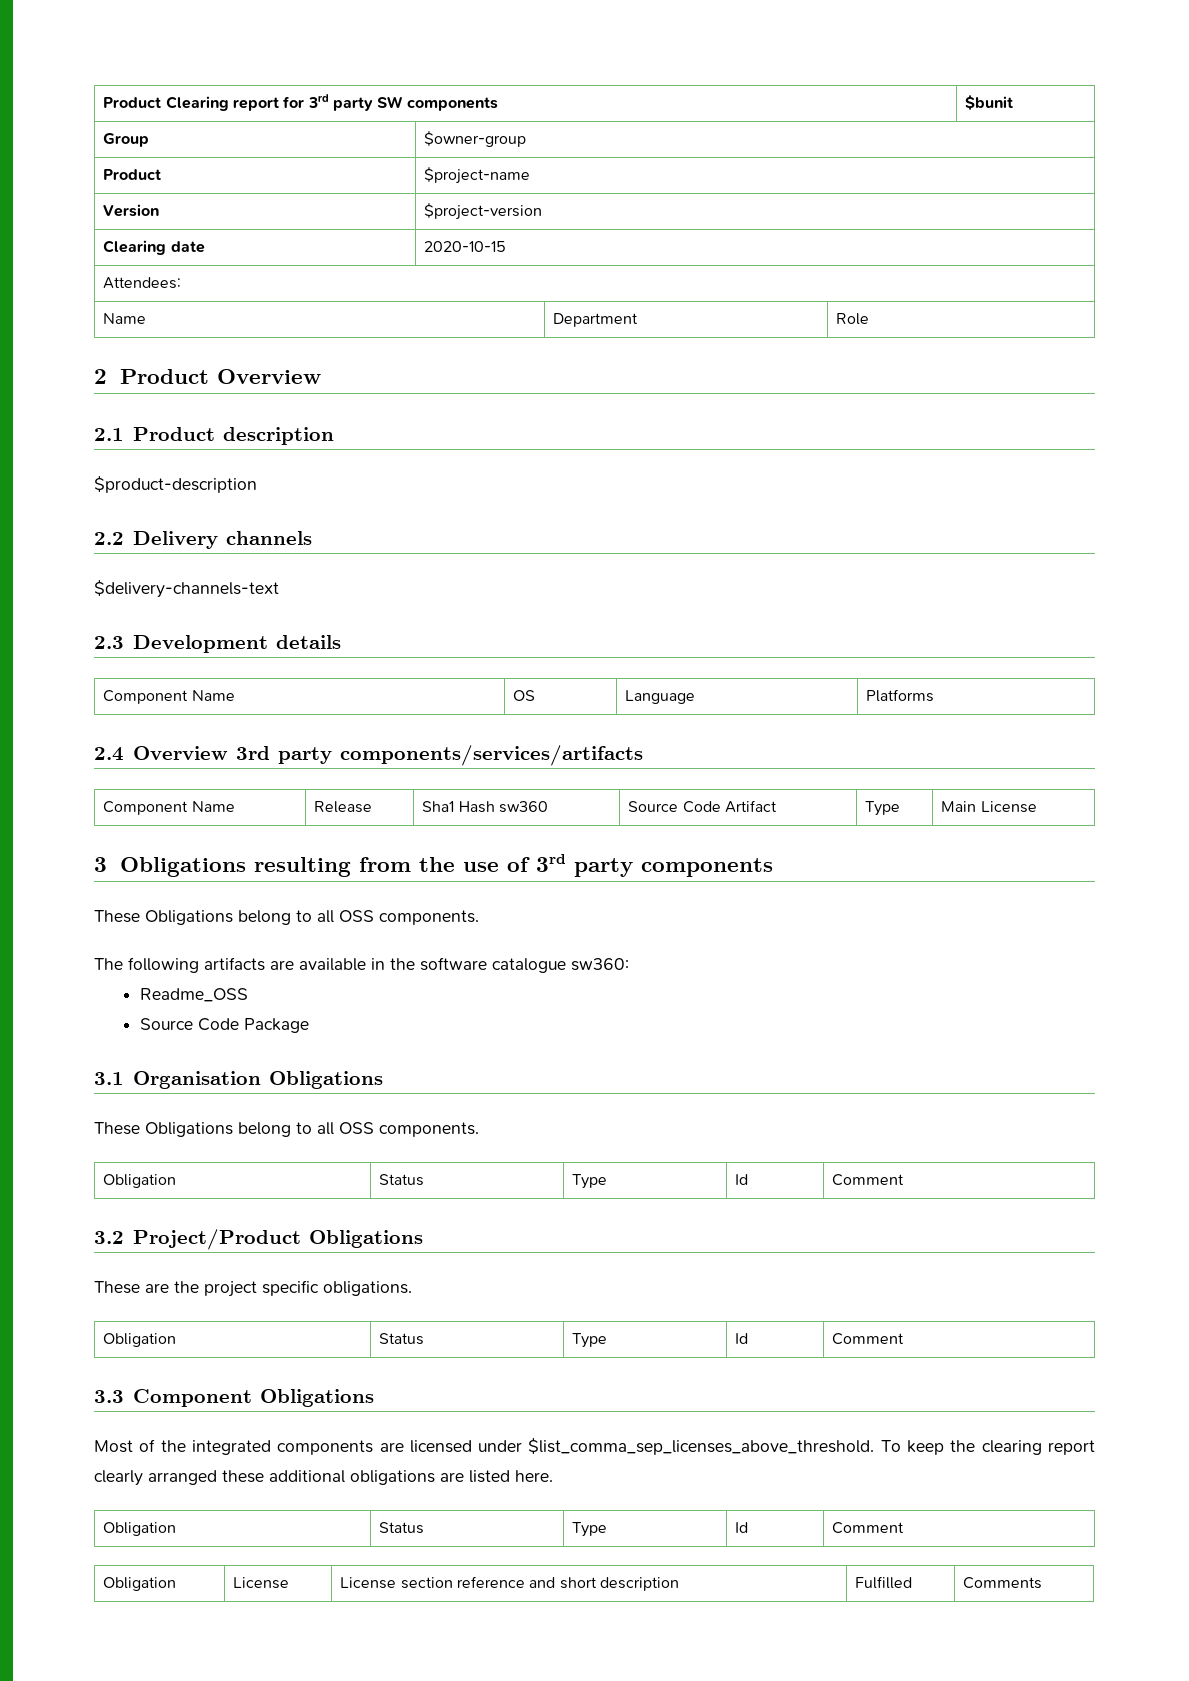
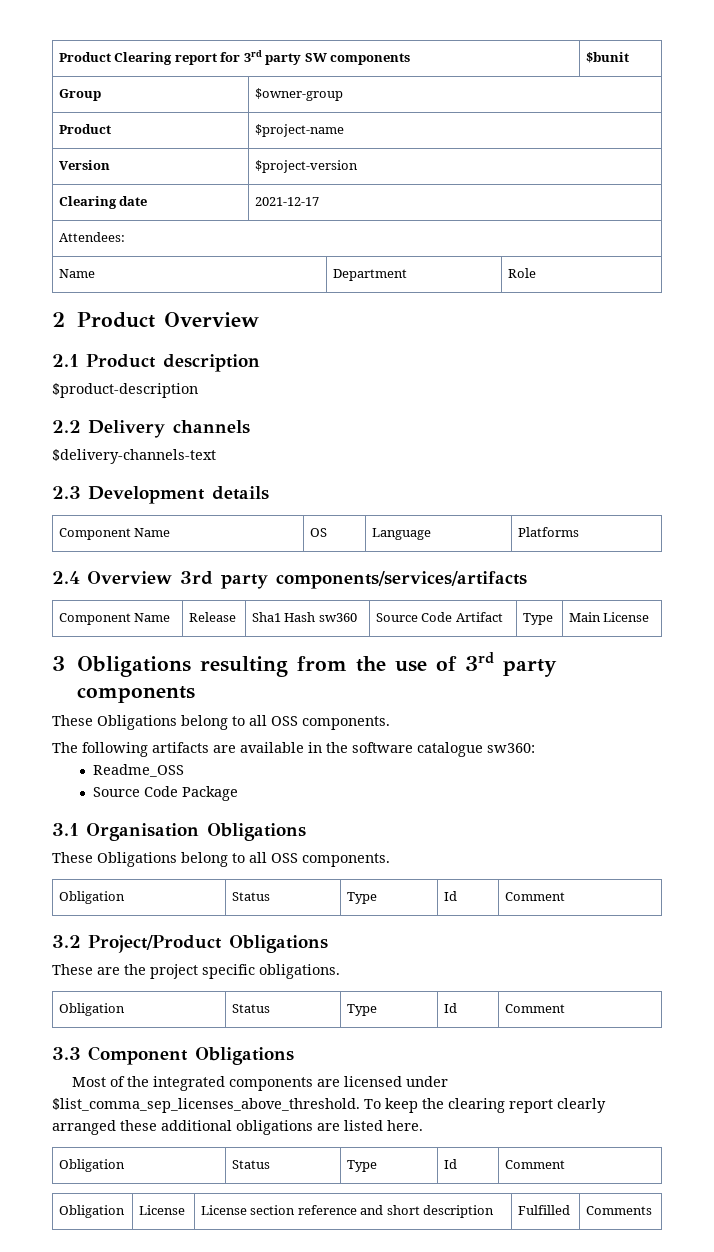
[424,241,507,252] 2020-10-15 -> [254,197,319,206] 2021-12-17

